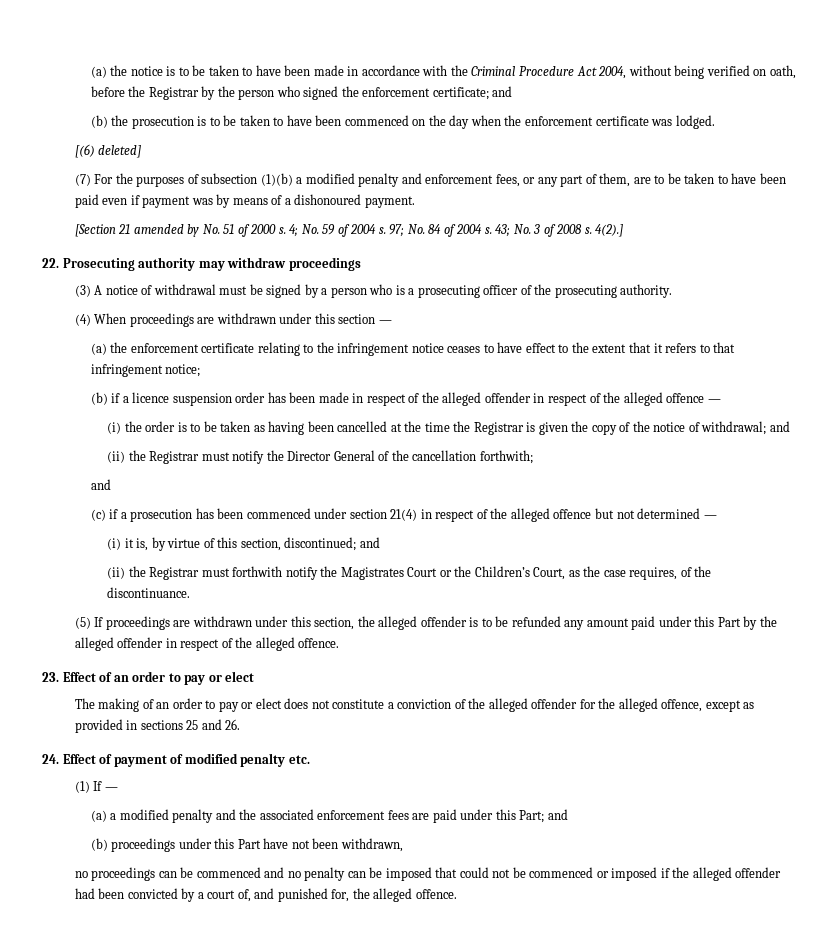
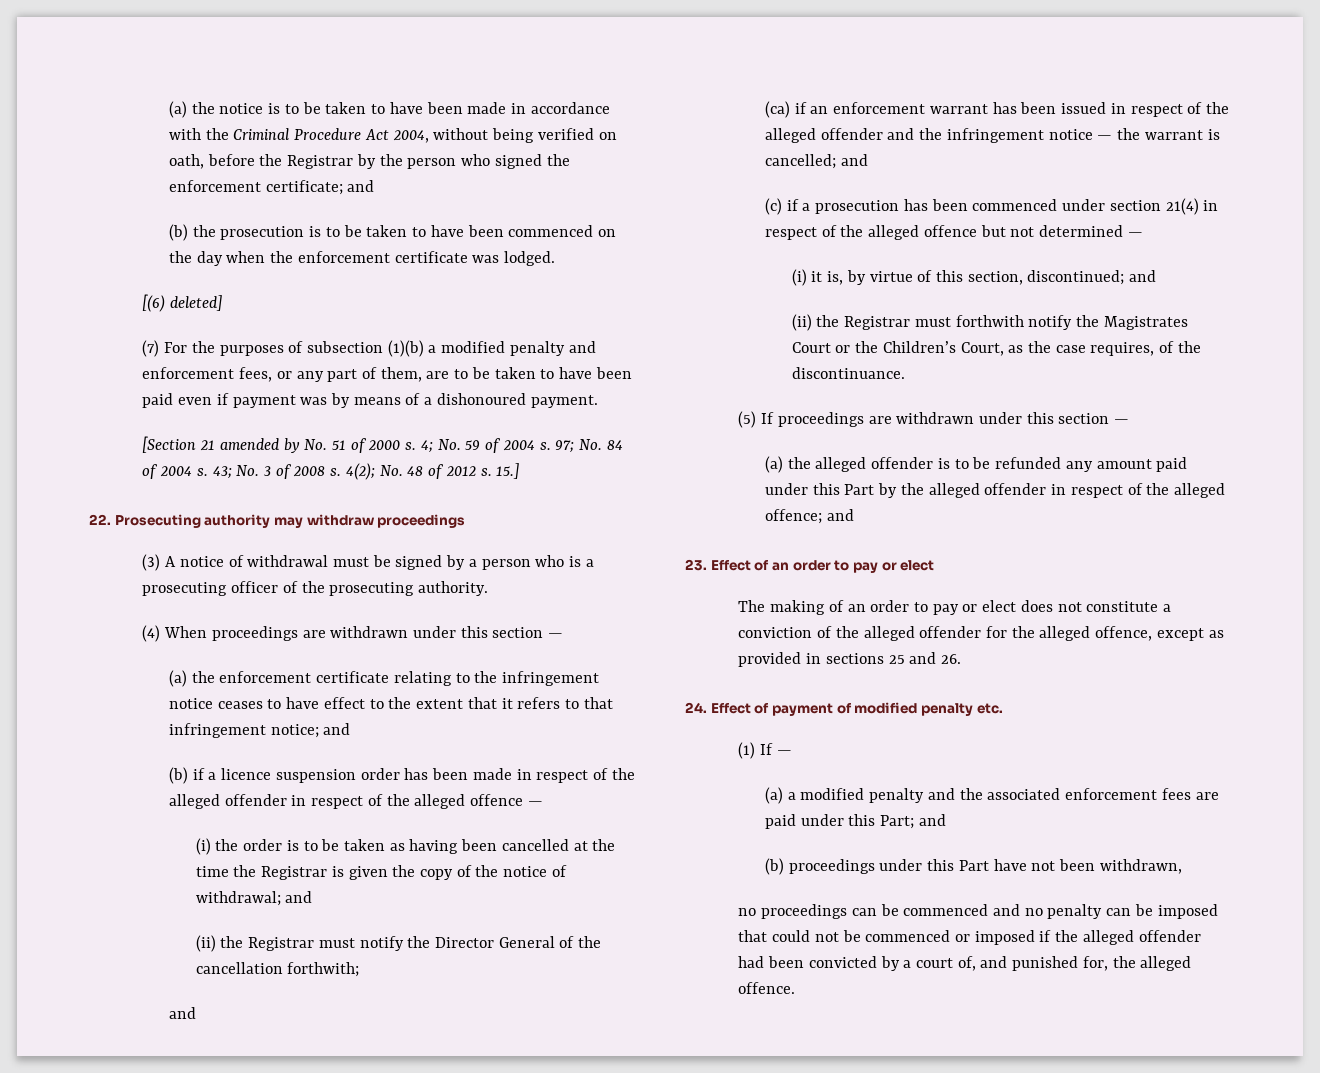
[595,224,624,237] 4(2).] -> [345,463,520,480] 4(2); No. 48 of 2012 s. 15.]
(201, 370) none -> [323,723,351,735] and
(111, 484) none -> [765,101,1229,118] [765,128,1220,143] [765,154,868,169] // (ca) if an enforcement warrant has been issued in respect of the alleged offender and the infringement notice — the warrant is cancelled; and
[314,617,355,630] section, -> [1058,413,1130,424] [765,456,784,473] section — // (a)
[298,638,340,648] offence. -> [765,509,854,524] offence; and

